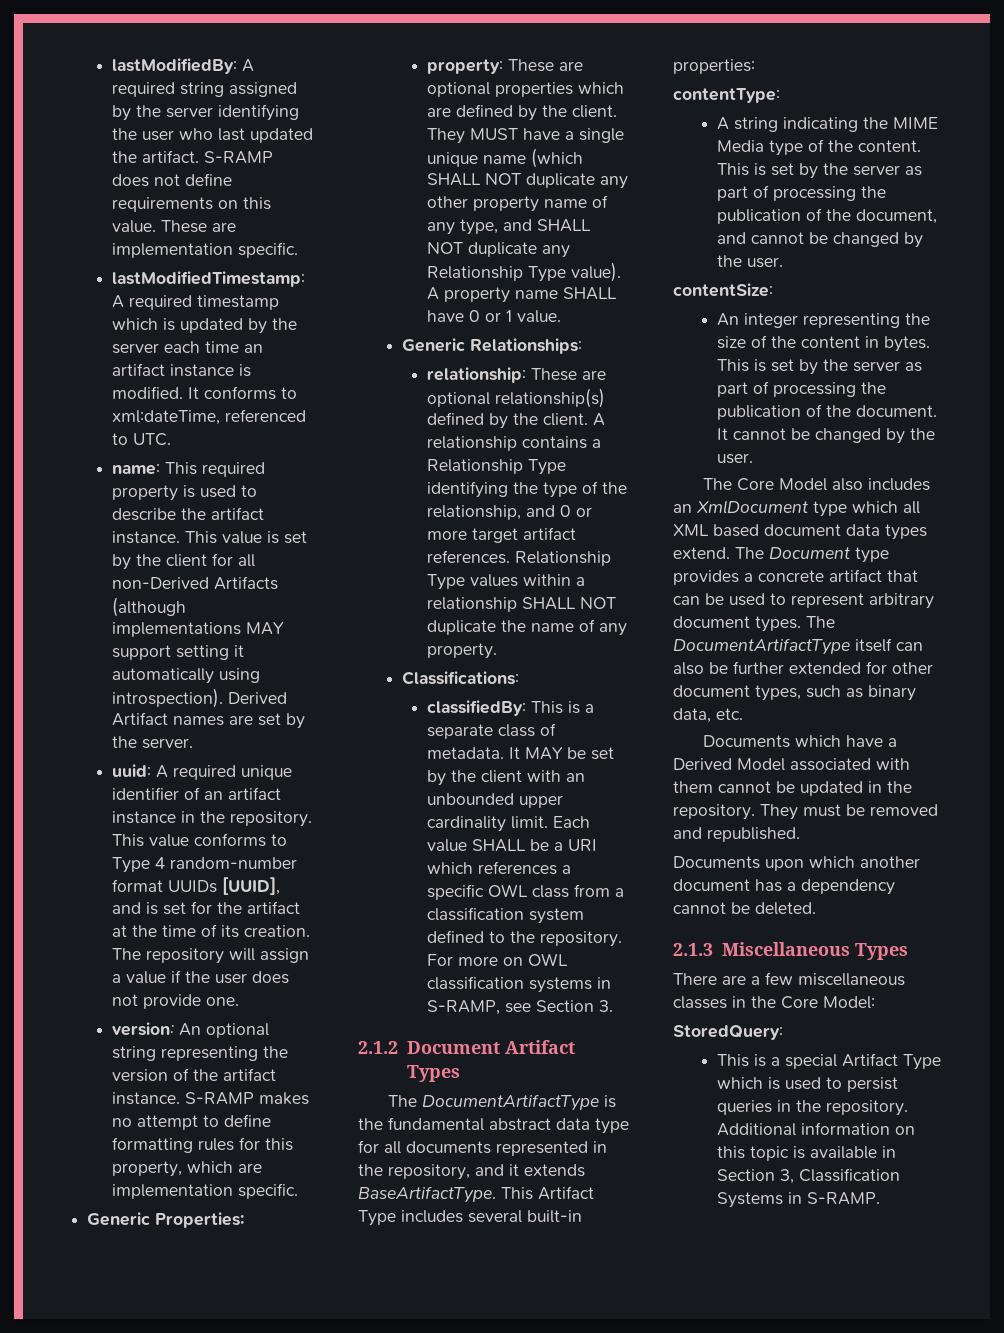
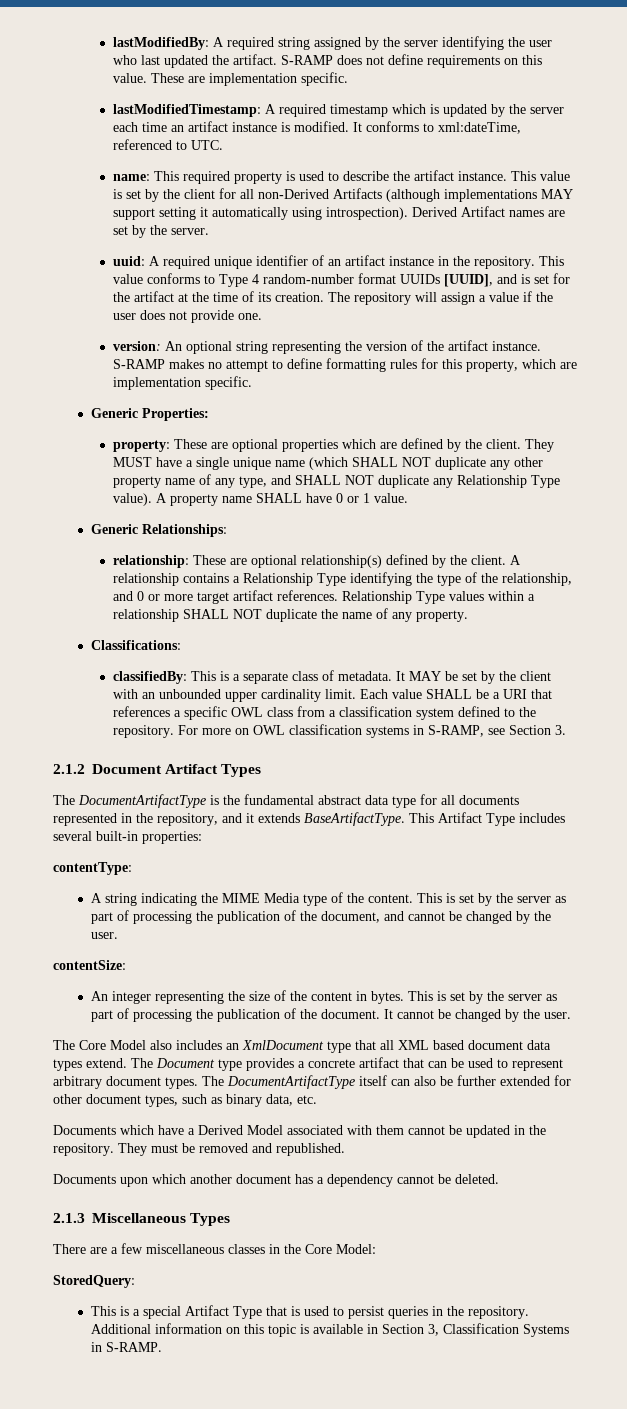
[427,862,474,874] which -> [530,689,552,699] that
[852,501,898,513] which -> [355,1040,376,1050] that
[717,1077,764,1089] which -> [265,1306,287,1316] that

